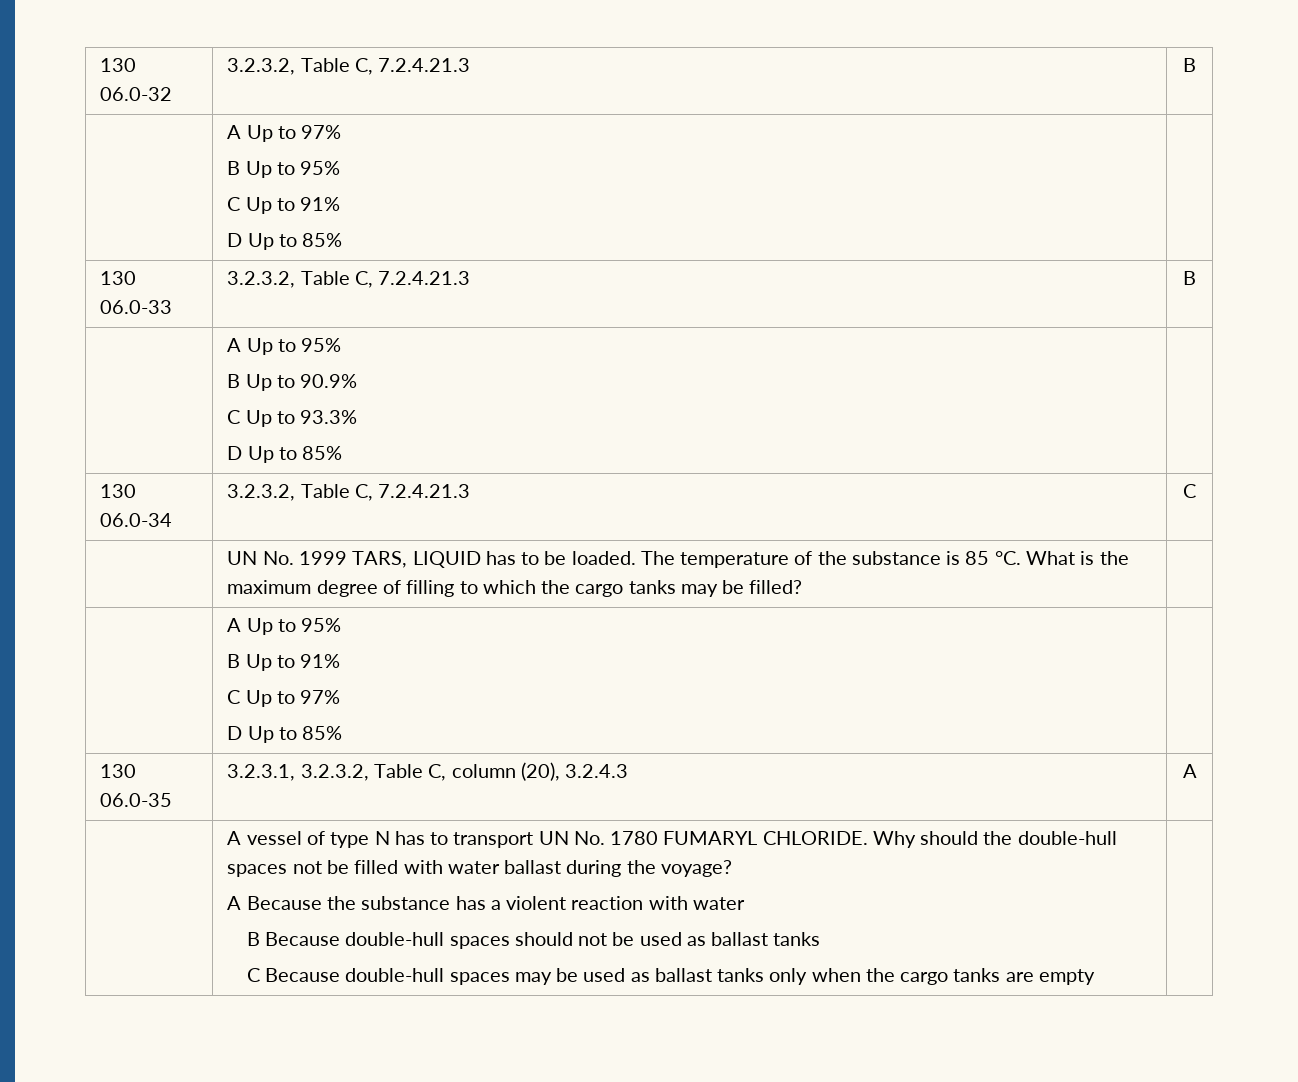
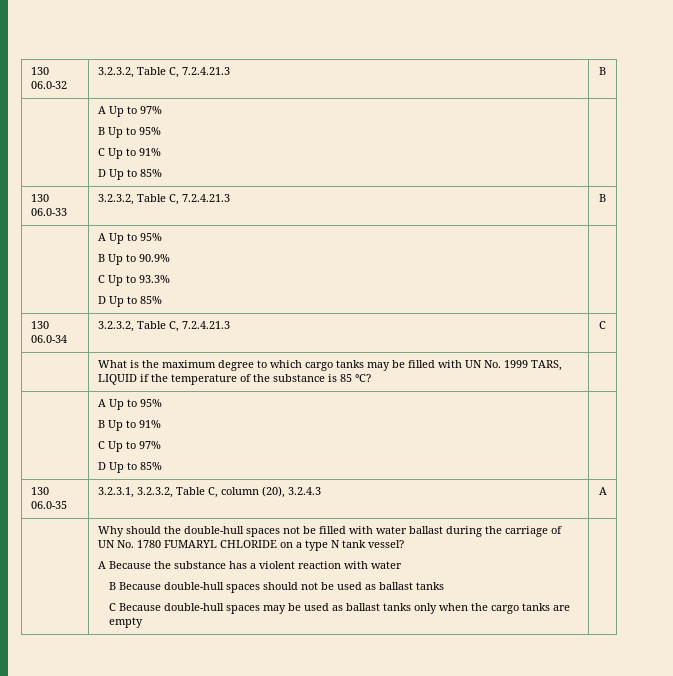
(1196, 491) none -> [97,360,462,371] What is the maximum degree to which cargo tanks may be filled with
[485,551,675,565] has to be loaded. The -> [139,374,168,382] if the
[994,551,1129,565] [227,580,803,597] °C. What is the maximum degree of filling to which the cargo tanks may be filled? -> [354,374,371,382] °C?
[227,831,868,848] A vessel of type N has to transport UN No. 1780 FUMARYL CHLORIDE. -> (607, 491) none
[660,860,732,877] voyage? -> [504,526,562,537] [97,540,404,551] carriage of UN No. 1780 FUMARYL CHLORIDE on a type N tank vessel?

